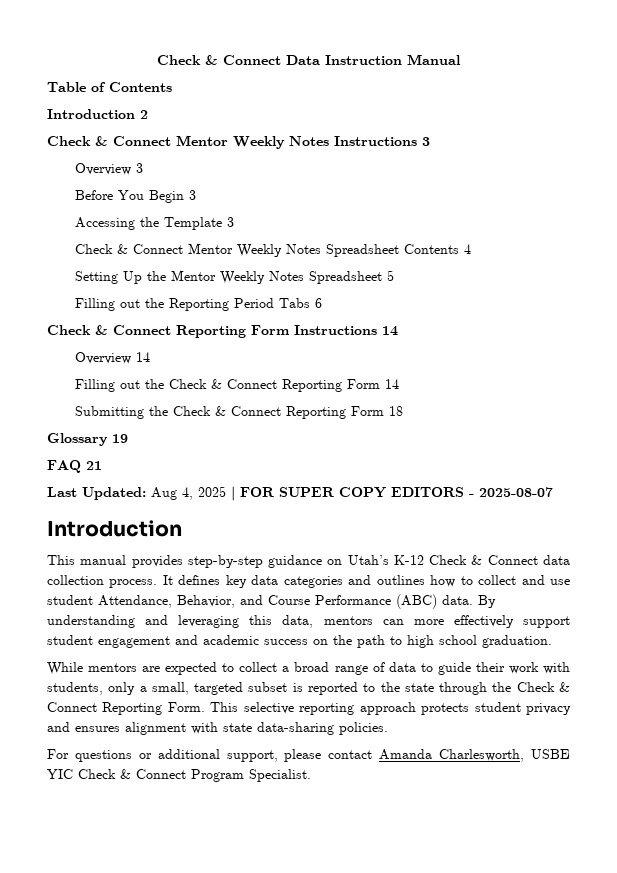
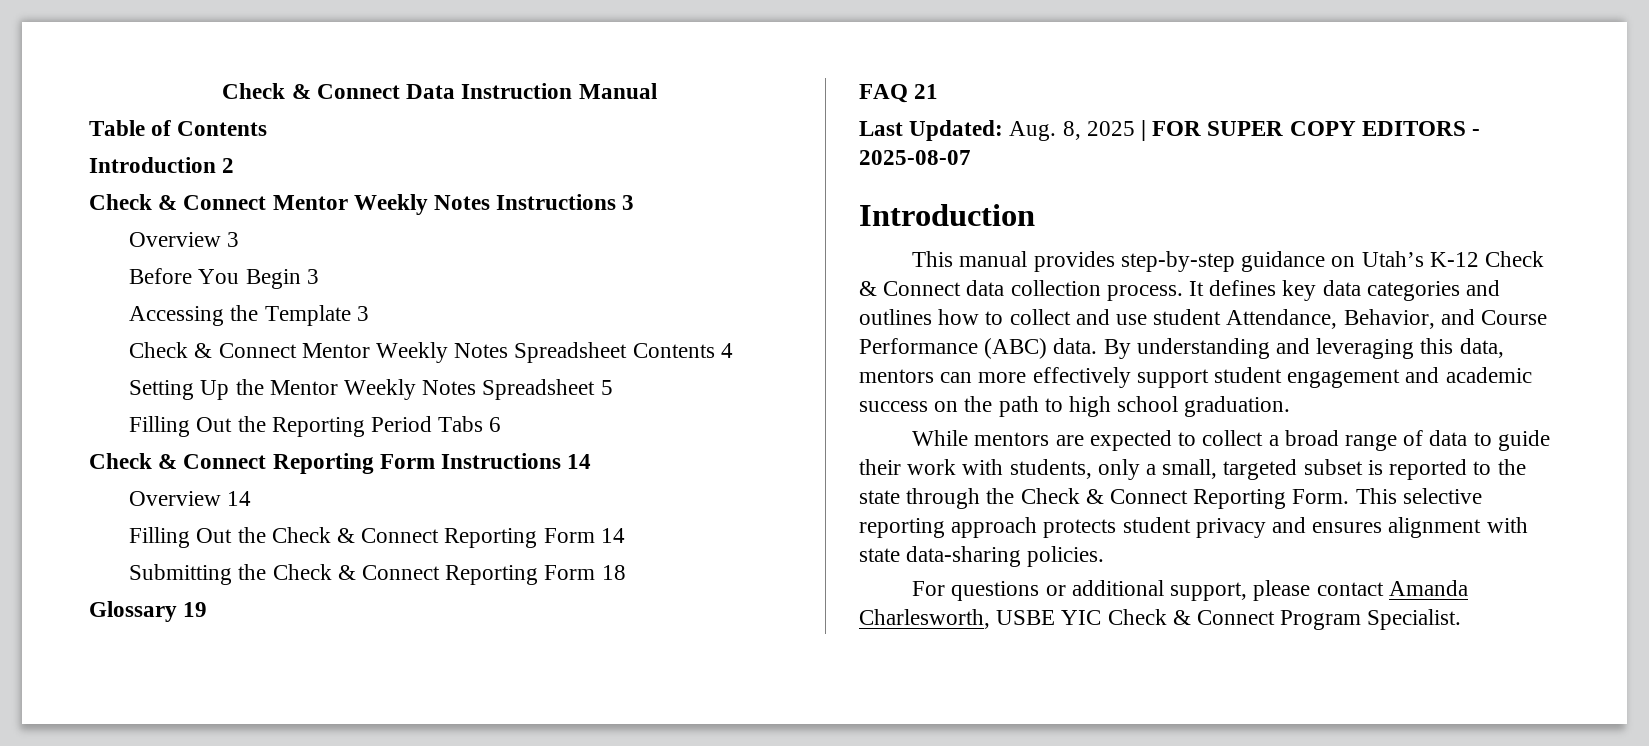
[119,299,140,308] out -> [196,417,233,432] Out
[119,380,140,389] out -> [196,528,233,543] Out
[151,487,193,500] Aug 4, -> [1009,121,1081,141] Aug. 8,

